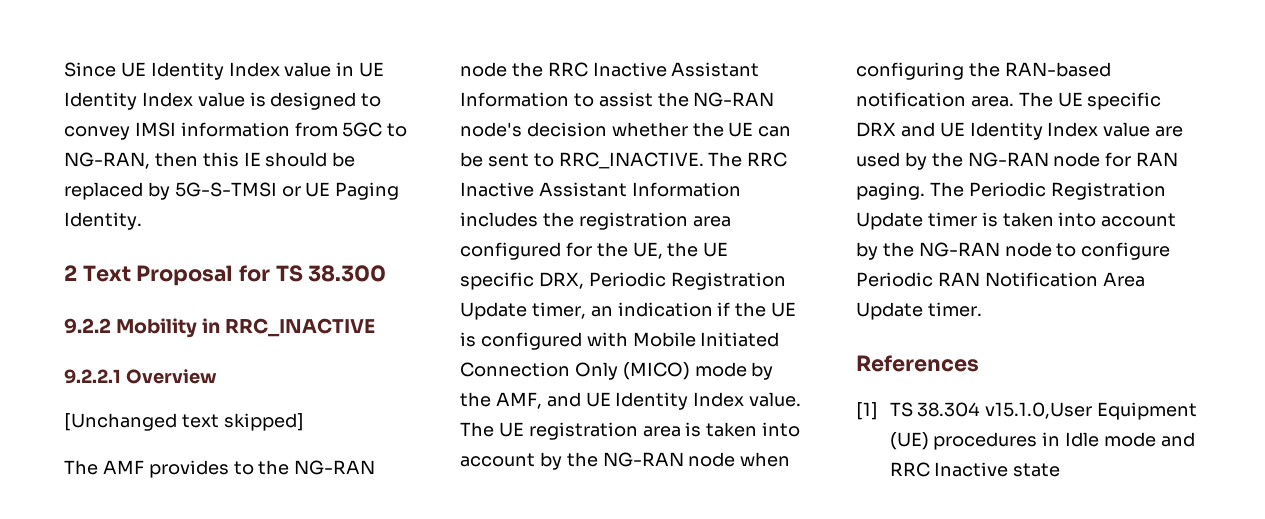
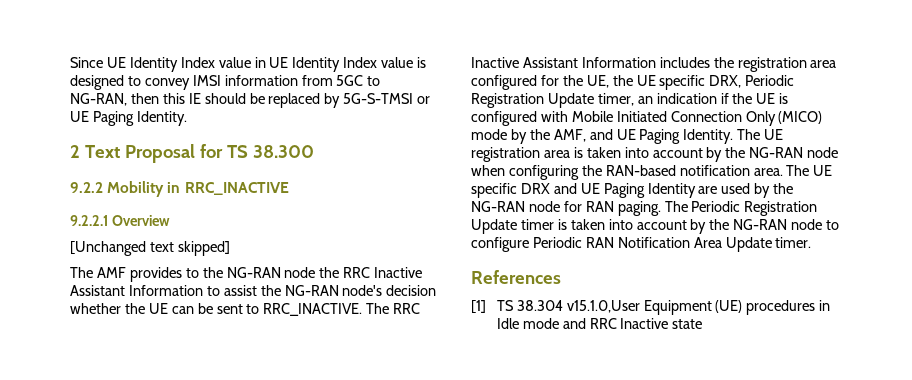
[615,392,802,410] Identity Index value. -> [639,129,734,144] Paging Identity.
[969,122,1151,140] Identity Index value -> [603,183,696,198] Paging Identity

